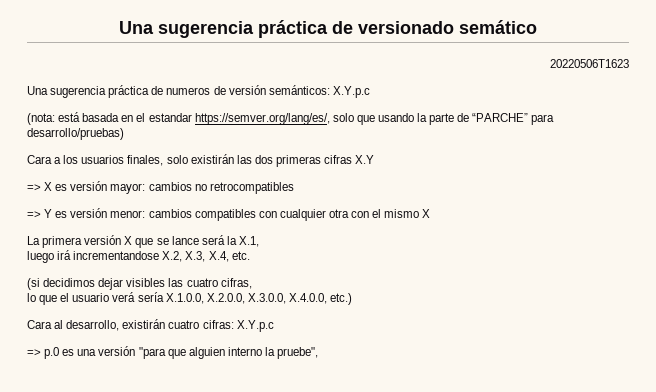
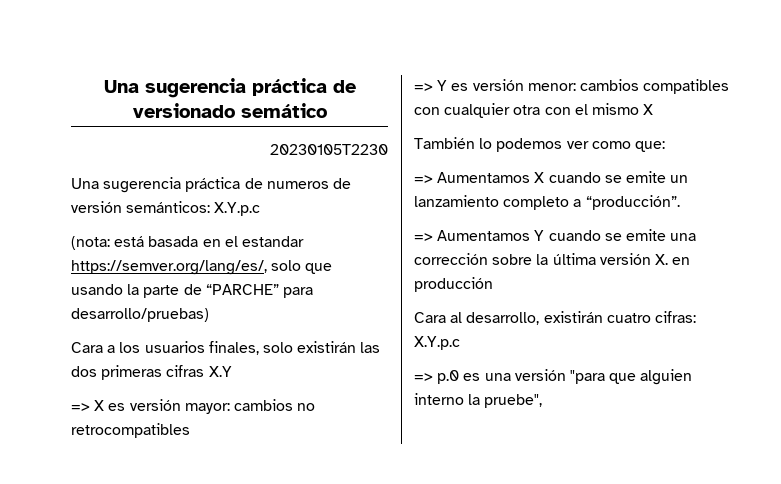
[550,59,629,68] 20220506T1623 -> [270,144,388,155] 20230105T2230
[27,235,259,248] [27,250,250,263] [27,278,252,290] [27,292,353,305] La primera versión X que se lance será la X.1, // luego irá incrementandose X.2, X.3, X.4, etc. // (si decidimos dejar visibles las cuatro cifras, // lo que el usuario verá sería X.1.0.0, X.2.0.0, X.3.0.0, X.4.0.0, etc.) -> [414,137,665,152] [414,171,689,183] [414,195,680,210] [414,229,697,241] [414,253,691,265] [414,277,493,292] También lo podemos ver como que: // => Aumentamos X cuando se emite un lanzamiento completo a “producción”. // => Aumentamos Y cuando se emite una corrección sobre la última versión X. en producción

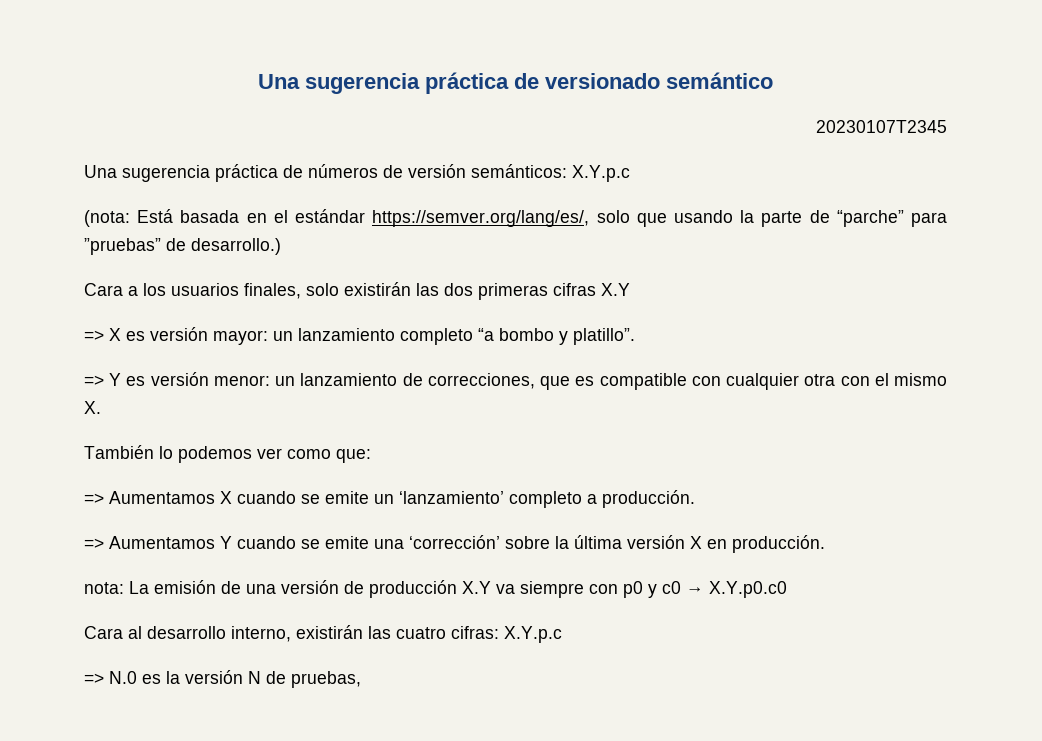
[240,103,327,118] [270,144,388,155] [71,177,329,193] semático // 20230105T2230 // Una sugerencia práctica de numeros -> [666,72,773,89] [816,120,947,133] [84,164,378,182] semántico // 20230107T2345 // Una sugerencia práctica de números
[114,236,145,247] está -> [137,209,174,223] Está
[241,236,304,247] estandar -> [295,209,366,223] estándar
[205,284,313,298] [71,308,209,322] “PARCHE” para desarrollo/pruebas) -> [836,210,947,227] [84,238,281,255] “parche” para ”pruebas” de desarrollo.)
[233,399,316,411] [71,423,190,438] cambios no retrocompatibles -> [273,328,635,345] un lanzamiento completo “a bombo y platillo”.
[579,79,730,94] cambios compatibles -> [275,373,687,390] un lanzamiento de correcciones, que es compatible
[643,104,654,115] X -> [84,401,101,414] X.
[414,195,499,207] lanzamiento -> [399,491,504,504] ‘lanzamiento’
[585,195,680,210] “producción”. -> [602,490,695,508] producción.
[414,253,488,265] corrección -> [409,535,500,549] ‘corrección’
[654,254,691,265] [414,277,493,292] [414,311,696,325] [414,336,460,350] [414,369,693,385] [414,393,543,408] X. en producción // Cara al desarrollo, existirán cuatro cifras: X.Y.p.c // => p.0 es una versión "para que alguien interno la pruebe", -> [690,535,825,553] [84,580,787,598] [84,625,562,643] [84,670,361,688] X en producción. // nota: La emisión de una versión de producción X.Y va siempre con p0 y c0 → X.Y.p0.c0 // Cara al desarrollo interno, existirán las cuatro cifras: X.Y.p.c // => N.0 es la versión N de pruebas,

